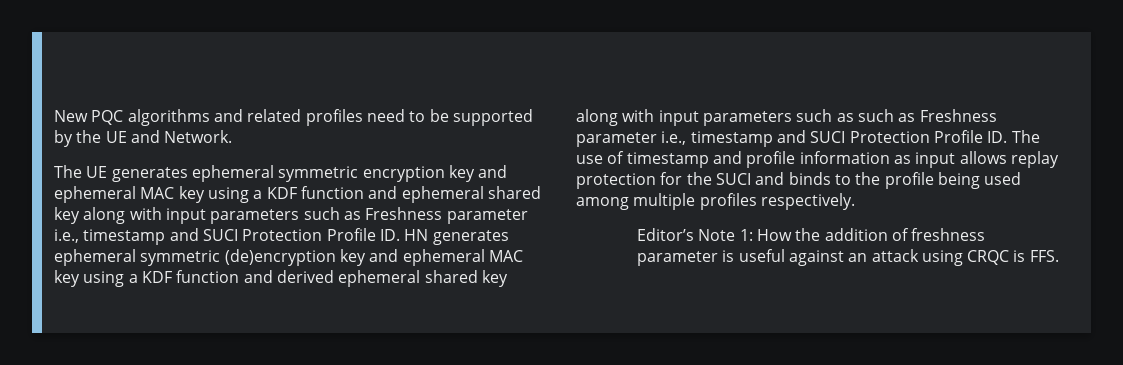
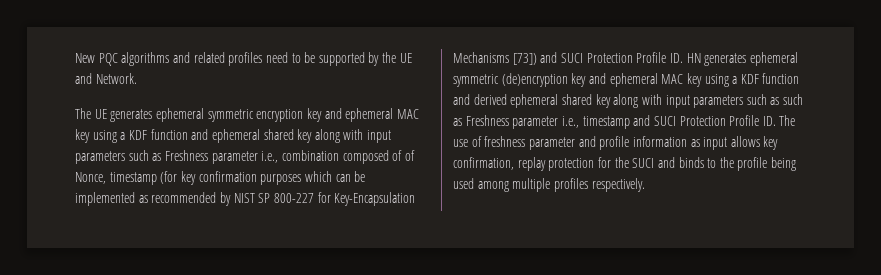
[83,229,166,245] timestamp -> [281,150,415,164] [75,171,366,185] [75,192,416,206] [453,52,537,65] combination composed of of Nonce, timestamp (for key confirmation purposes which can be implemented as recommended by NIST SP 800-227 for Key-Encapsulation Mechanisms [73])
[626,152,709,168] timestamp -> [484,136,575,150] freshness parameter
(1007, 157) none -> [763,136,779,150] [453,157,514,170] key confirmation,
[636,228,986,241] [636,249,1059,266] // Editor’s Note 1: How the addition of freshness parameter is useful against an attack using CRQC is FFS. -> (645, 185) none

